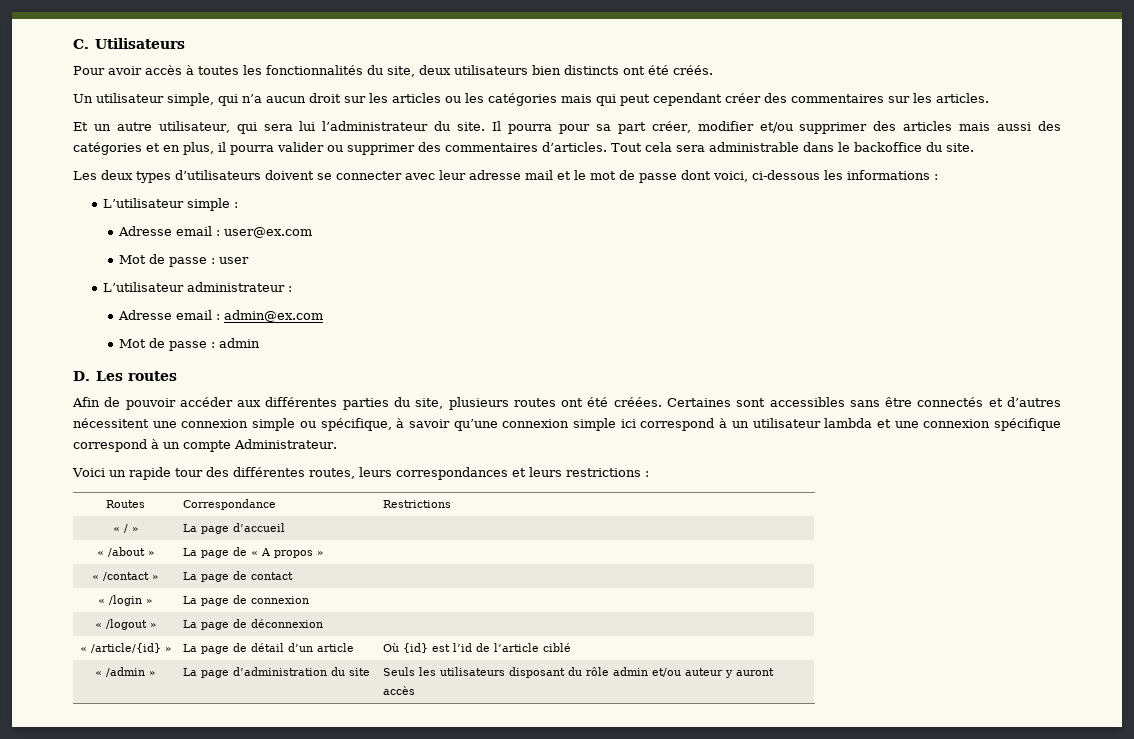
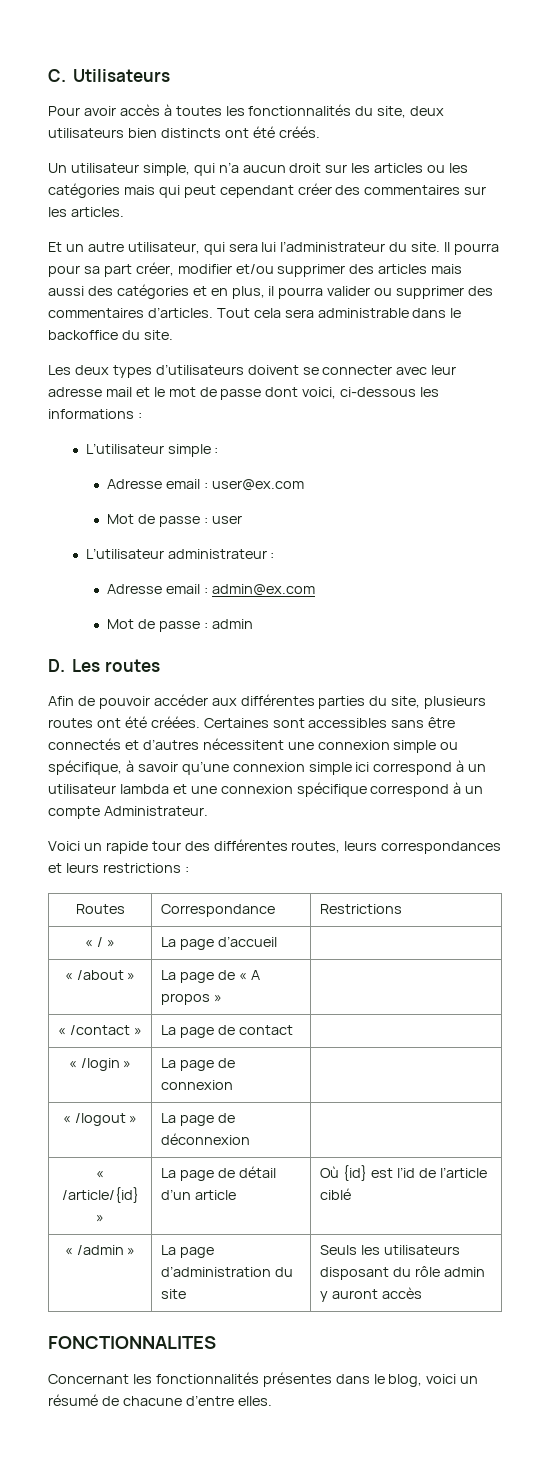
[652,668,724,677] et/ou auteur -> (485, 1272) none
(416, 690) none -> [48,1336,216,1349] [48,1372,479,1387] [48,1394,272,1406] // FONCTIONNALITES // Concernant les fonctionnalités présentes dans le blog, voici un résumé de chacune d’entre elles.

